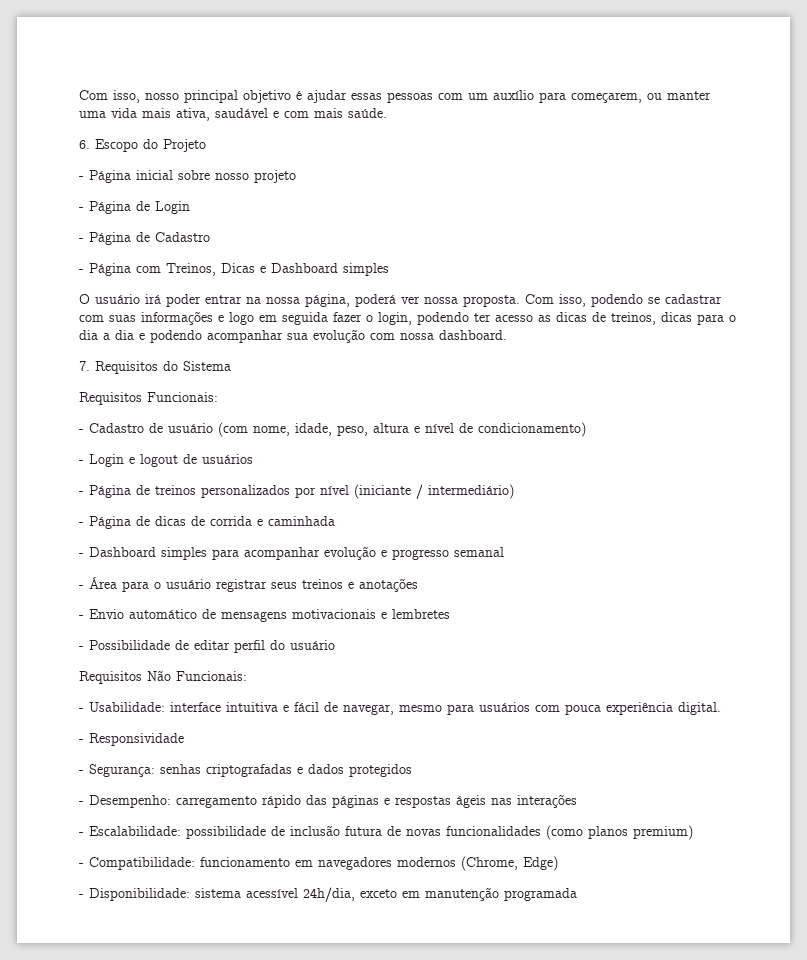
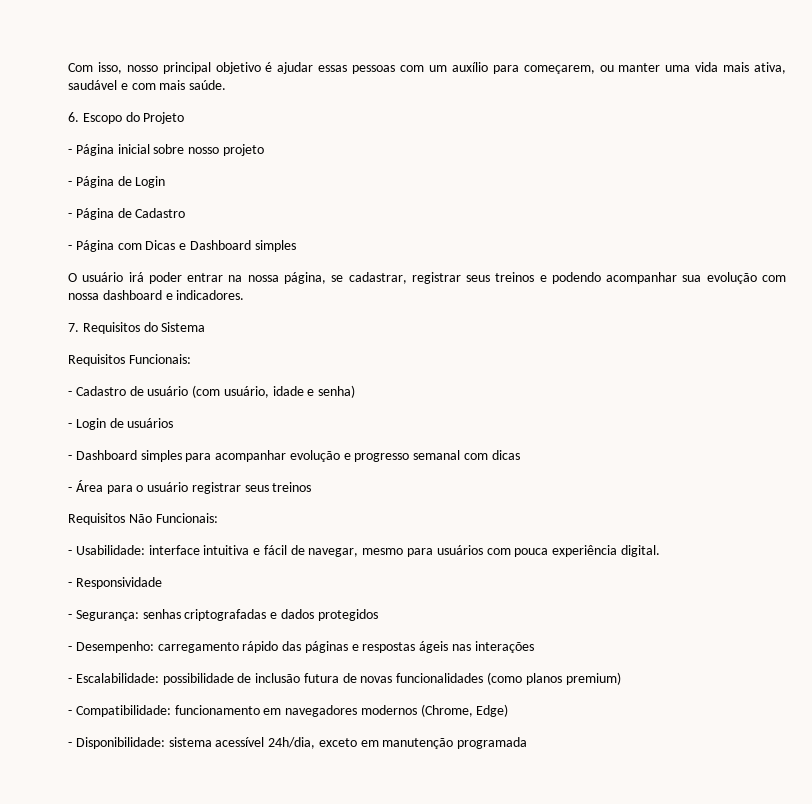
[166,263,216,276] Treinos, -> (142, 246) none
[355,294,722,307] [79,311,736,325] [79,330,134,340] poderá ver nossa proposta. Com isso, podendo se cadastrar com suas informações e logo em seguida fazer o login, podendo ter acesso as dicas de treinos, dicas para o dia a dia -> [331,272,535,284] se cadastrar, registrar seus treinos
[439,330,507,340] dashboard. -> [102,290,245,300] dashboard e indicadores.
[253,422,586,437] nome, idade, peso, altura e nível de condicionamento) -> [223,385,356,398] usuário, idade e senha)
[129,454,178,467] e logout -> (106, 424) none
[79,484,514,499] [79,516,335,529] // - Página de treinos personalizados por nível (iniciante / intermediário) // - Página de dicas de corrida e caminhada -> (174, 423) none
(504, 552) none -> [464,450,520,460] com dicas
[348,578,418,592] [79,609,450,622] [79,640,335,653] e anotações // - Envio automático de mensagens motivacionais e lembretes // - Possibilidade de editar perfil do usuário -> (312, 487) none

